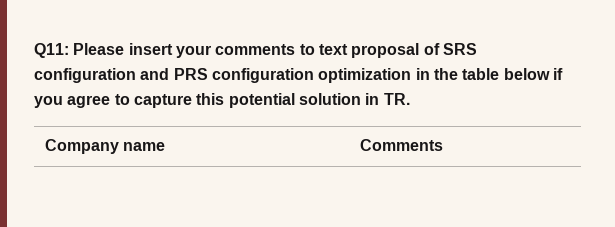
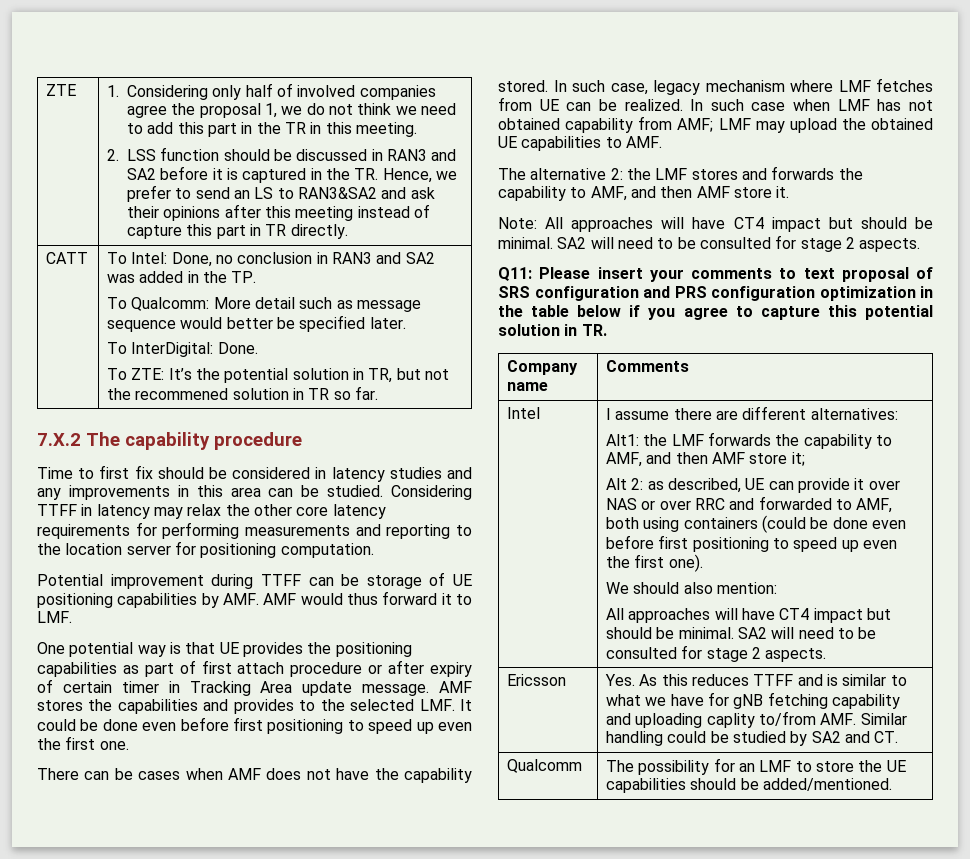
(34, 50) none -> [46,84,77,96] [107,83,436,100] [127,103,456,118] [127,122,417,137] [107,147,457,161] [127,166,457,183] [127,185,435,202] [127,204,430,221] [127,224,348,239] [46,252,89,264] [107,252,435,267] [107,271,257,283] [107,297,421,312] [107,315,406,332] [107,342,258,357] [107,368,449,383] [107,386,378,400] [37,432,302,450] [37,465,472,482] [37,485,472,500] [37,504,386,519] [37,522,473,539] [37,541,374,558] [37,572,472,589] [37,591,472,608] [37,611,72,623] [37,642,412,657] [37,660,473,677] [37,679,472,696] [37,699,473,714] [37,717,472,734] [37,736,129,750] [37,768,472,783] [498,78,933,95] [498,97,933,111] [498,116,933,133] [498,136,662,151] [498,166,863,180] [498,186,790,201] [498,217,933,232] [498,235,921,252] ZTE | 1. Considering only half of involved companies agree the proposal 1, we do not think we need to add this part in the TR in this meeting. // 2. LSS function should be discussed in RAN3 and SA2 before it is captured in the TR. Hence, we prefer to send an LS to RAN3&SA2 and ask their opinions after this meeting instead of capture this part in TR directly. // CATT | To Intel: Done, no conclusion in RAN3 and SA2 was added in the TP. // To Qualcomm: More detail such as message sequence would better be specified later. // To InterDigital: Done. // To ZTE: It’s the potential solution in TR, but not the recommened solution in TR so far. // 7.X.2 The capability procedure // Time to first fix should be considered in latency studies and any improvements in this area can be studied. Considering TTFF in latency may relax the other core latency requirements for performing measurements and reporting to the location server for positioning computation. // Potential improvement during TTFF can be storage of UE positioning capabilities by AMF. AMF would thus forward it to LMF. // One potential way is that UE provides the positioning capabilities as part of first attach procedure or after expiry of certain timer in Tracking Area update message. AMF stores the capabilities and provides to the selected LMF. It could be done even before first positioning to speed up even the first one. // There can be cases when AMF does not have the capability stored. In such case, legacy mechanism where LMF fetches from UE can be realized. In such case when LMF has not obtained capability from AMF; LMF may upload the obtained UE capabilities to AMF. // The alternative 2: the LMF stores and forwards the capability to AMF, and then AMF store it. // Note: All approaches will have CT4 impact but should be minimal. SA2 will need to be consulted for stage 2 aspects. //
(443, 145) none -> [507,407,541,419] [606,406,898,420] [606,432,892,449] [606,452,805,467] [606,478,900,493] [606,496,893,513] [606,515,906,533] [606,535,897,552] [606,554,703,572] [606,582,778,594] [606,608,891,623] [606,627,877,639] [606,645,827,662] [507,674,567,686] [605,674,907,686] [606,692,900,709] [606,711,907,728] [606,731,899,746] [507,759,583,773] [606,758,906,775] [606,778,893,793] // Intel | I assume there are different alternatives: // Alt1: the LMF forwards the capability to AMF, and then AMF store it; // Alt 2: as described, UE can provide it over NAS or over RRC and forwarded to AMF, both using containers (could be done even before first positioning to speed up even the first one). // We should also mention: // All approaches will have CT4 impact but should be minimal. SA2 will need to be consulted for stage 2 aspects. // Ericsson | Yes. As this reduces TTFF and is similar to what we have for gNB fetching capability and uploading caplity to/from AMF. Similar handling could be studied by SA2 and CT. // Qualcomm | The possibility for an LMF to store the UE capabilities should be added/mentioned.

